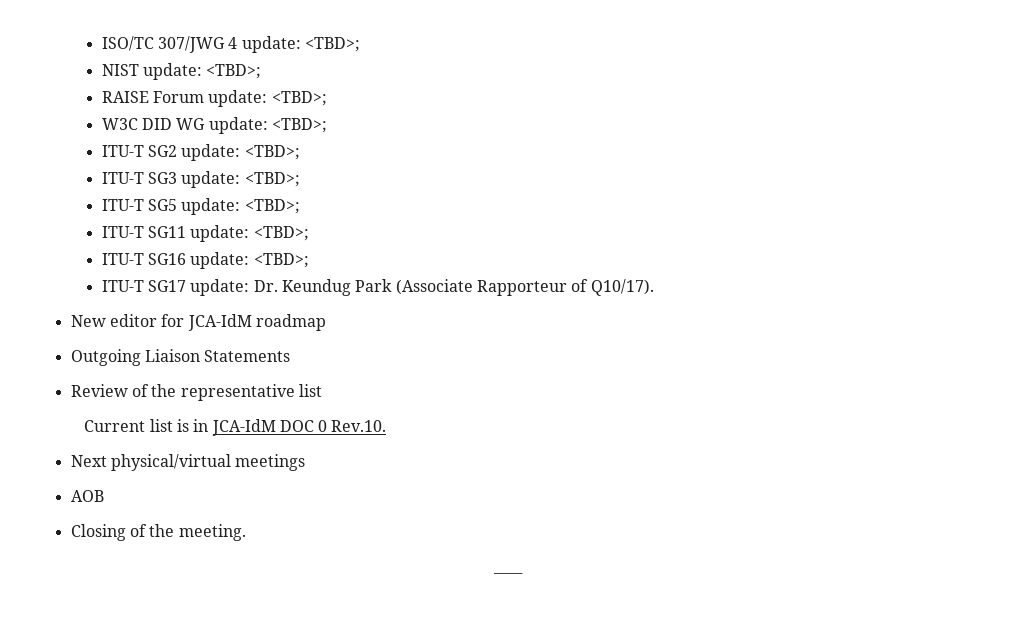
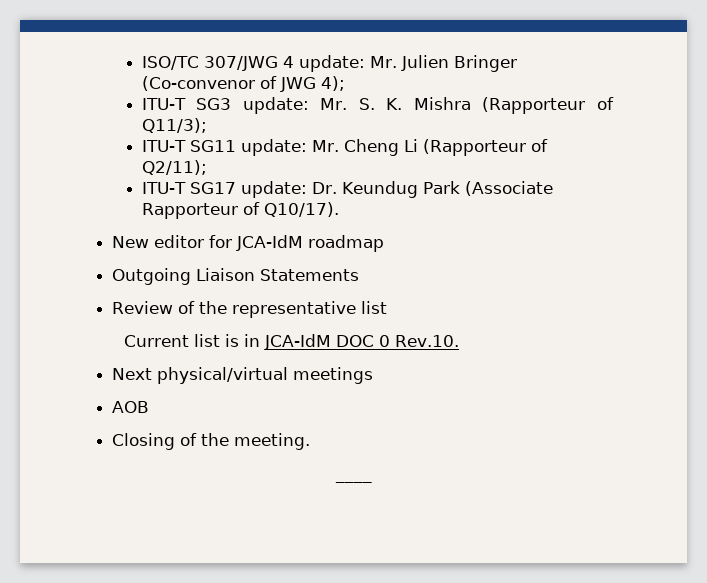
[305,37,361,52] [101,63,262,80] [101,90,327,107] [101,117,328,134] [101,144,300,161] [101,171,300,188] [101,198,300,215] [101,225,309,242] [101,252,309,269] <TBD>; // NIST update: <TBD>; // RAISE Forum update: <TBD>; // W3C DID WG update: <TBD>; // ITU-T SG2 update: <TBD>; // ITU-T SG3 update: <TBD>; // ITU-T SG5 update: <TBD>; // ITU-T SG11 update: <TBD>; // ITU-T SG16 update: <TBD>; -> [369,55,517,72] [141,76,345,92] [141,97,614,114] [141,118,207,133] [141,139,548,156] [141,160,207,175] Mr. Julien Bringer (Co-convenor of JWG 4); // ITU-T SG3 update: Mr. S. K. Mishra (Rapporteur of Q11/3); // ITU-T SG11 update: Mr. Cheng Li (Rapporteur of Q2/11);

